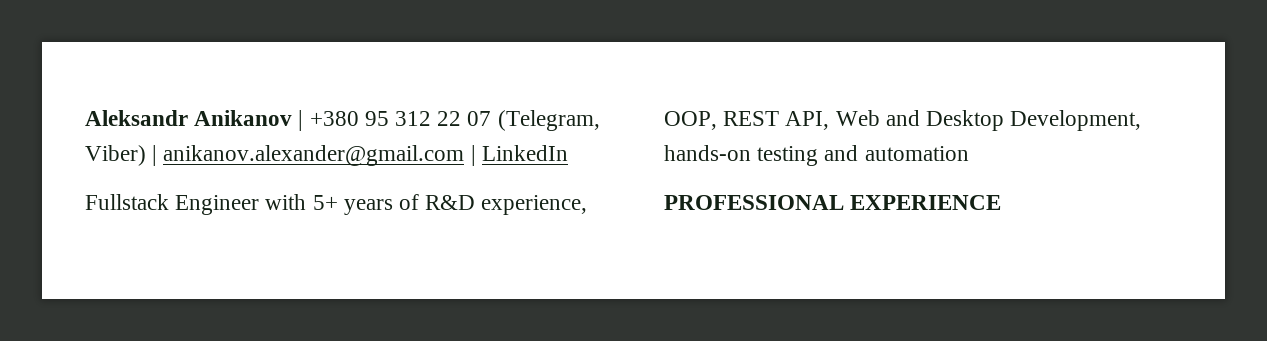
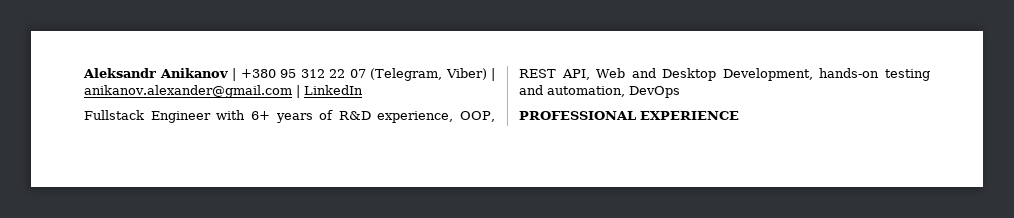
[312,195,338,210] 5+ -> [250,111,270,120] 6+
[864,146,969,161] automation -> [547,86,680,98] automation, DevOps

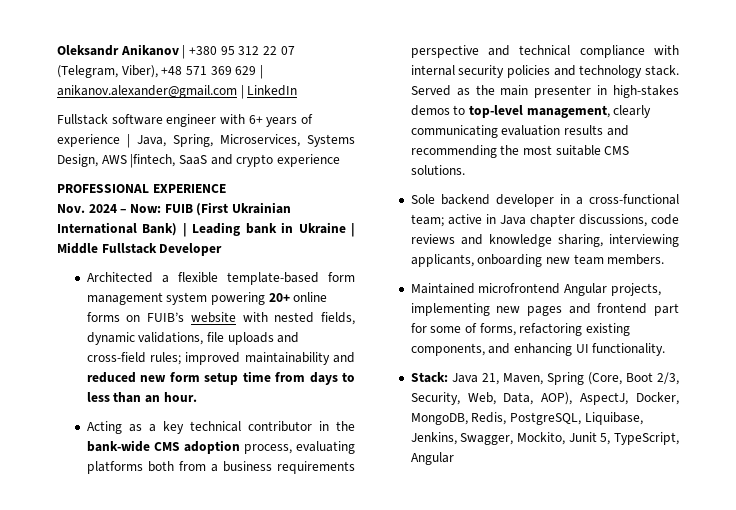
[83,68,156,78] Aleksandr -> [57,45,119,56] Oleksandr
[445,68,487,80] Viber) -> [121,65,257,78] Viber), +48 571 369 629
[150,111,211,123] Engineer -> [111,114,217,127] software engineer
[338,111,496,123] [519,68,930,81] [519,85,680,98] [519,111,739,120] R&D experience, OOP, REST API, Web and Desktop Development, hands-on testing and automation, DevOps // PROFESSIONAL EXPERIENCE -> [57,134,355,148] [57,154,340,168] [57,184,226,193] [57,202,291,216] [57,222,356,237] [57,242,223,256] [86,272,356,285] [86,292,328,305] [86,312,355,325] [86,332,300,345] [86,352,356,365] [86,371,355,385] [86,392,197,403] [86,421,356,434] [86,440,356,454] [86,461,355,474] [410,45,679,58] [410,65,679,78] [410,85,679,98] [410,105,652,118] [410,125,629,138] [410,145,630,158] [410,165,465,175] [410,194,679,207] [410,214,679,227] [410,234,679,247] [410,254,665,267] [410,283,661,296] [410,303,679,316] [410,323,630,336] [410,343,666,356] [410,372,679,385] [410,392,679,405] [410,412,643,425] [410,432,679,445] [410,452,454,465] experience | Java, Spring, Microservices, Systems Design, AWS |fintech, SaaS and crypto experience // PROFESSIONAL EXPERIENCE // Nov. 2024 – Now: FUIB (First Ukrainian International Bank) | Leading bank in Ukraine | Middle Fullstack Developer // Architected a flexible template-based form management system powering 20+ online forms on FUIB’s website with nested fields, dynamic validations, file uploads and cross-field rules; improved maintainability and reduced new form setup time from days to less than an hour. // Acting as a key technical contributor in the bank-wide CMS adoption process, evaluating platforms both from a business requirements perspective and technical compliance with internal security policies and technology stack. Served as the main presenter in high-stakes demos to top-level management, clearly communicating evaluation results and recommending the most suitable CMS solutions. // Sole backend developer in a cross-functional team; active in Java chapter discussions, code reviews and knowledge sharing, interviewing applicants, onboarding new team members. // Maintained microfrontend Angular projects, implementing new pages and frontend part for some of forms, refactoring existing components, and enhancing UI functionality. // Stack: Java 21, Maven, Spring (Core, Boot 2/3, Security, Web, Data, AOP), AspectJ, Docker, MongoDB, Redis, PostgreSQL, Liquibase, Jenkins, Swagger, Mockito, Junit 5, TypeScript, Angular

